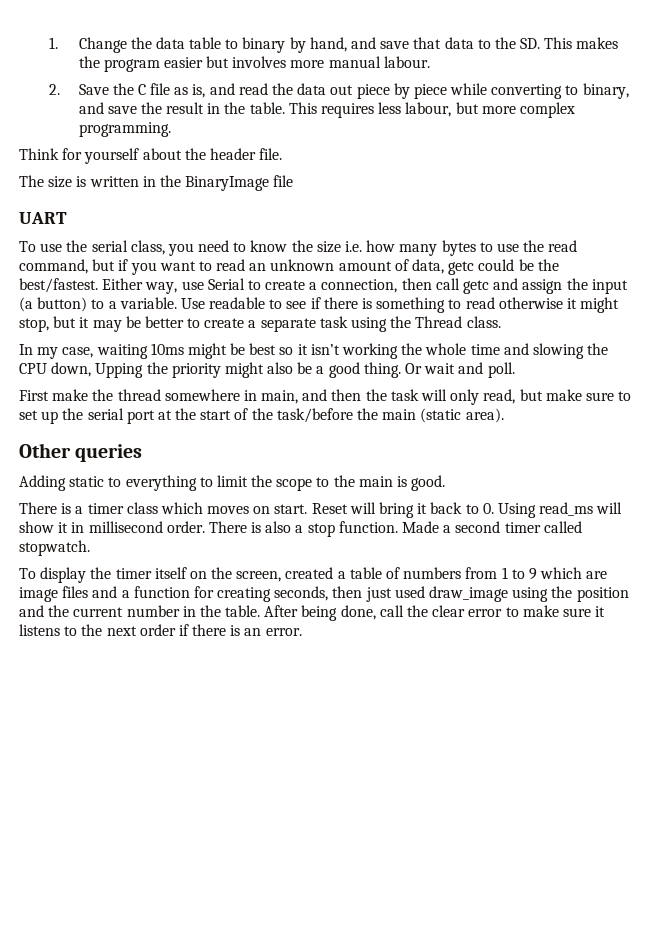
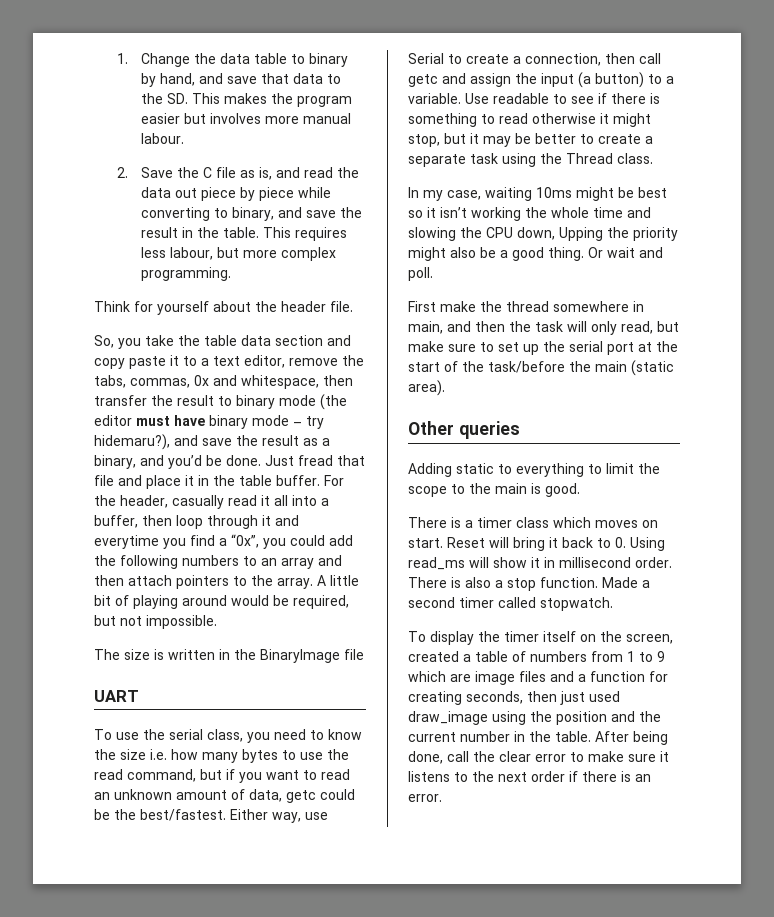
(283, 154) none -> [94,335,351,349] [94,355,364,369] [94,375,353,389] [94,394,347,410] [94,415,324,429] [94,434,330,450] [94,455,365,469] [94,475,344,489] [94,495,329,509] [94,515,299,529] [94,534,353,549] [94,555,342,569] [94,575,359,589] [94,595,349,609] [94,615,217,629] // So, you take the table data section and copy paste it to a text editor, remove the tabs, commas, 0x and whitespace, then transfer the result to binary mode (the editor must have binary mode – try hidemaru?), and save the result as a binary, and you’d be done. Just fread that file and place it in the table buffer. For the header, casually read it all into a buffer, then loop through it and everytime you find a “0x”, you could add the following numbers to an array and then attach pointers to the array. A little bit of playing around would be required, but not impossible.

